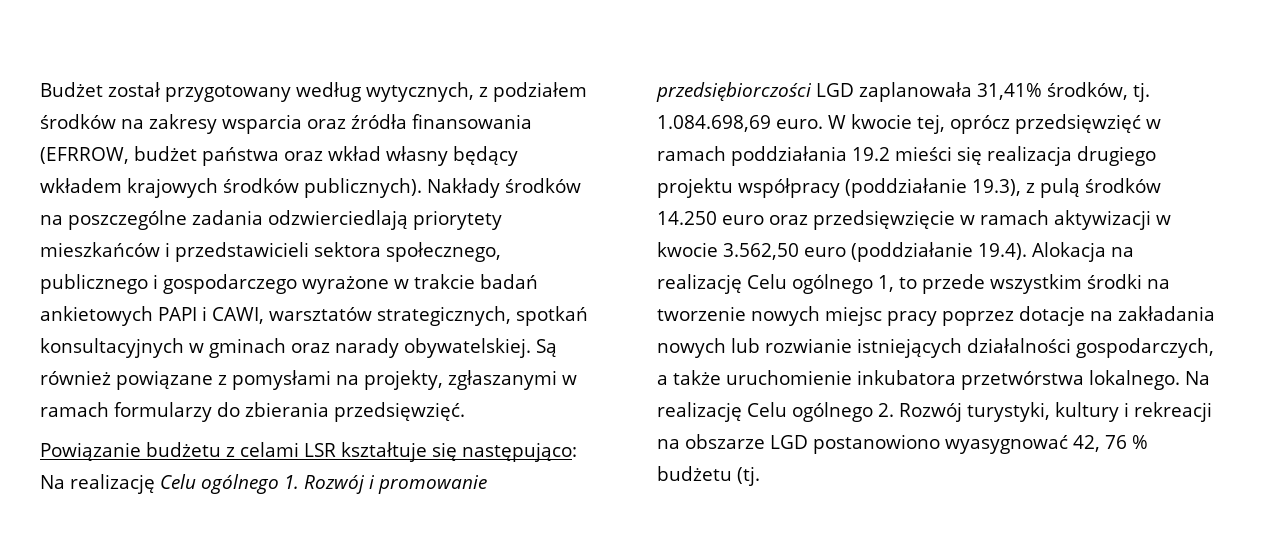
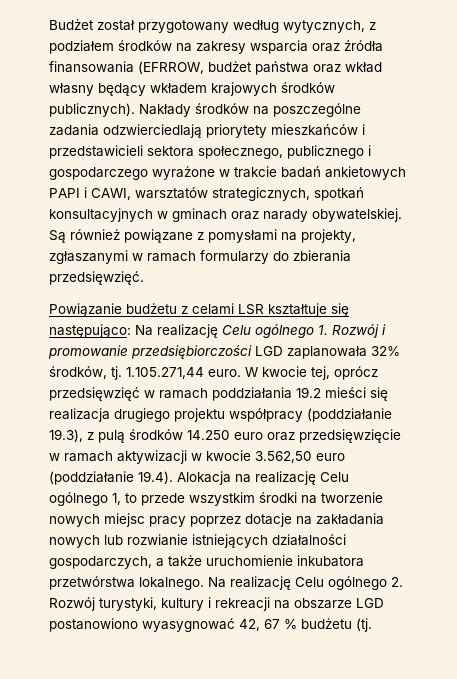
[977,83,1042,100] 31,41% -> [371,346,400,356] 32%
[657,115,771,132] 1.084.698,69 -> [126,367,204,379] 1.105.271,44
[1105,435,1127,449] 76 -> [264,619,280,629] 67

